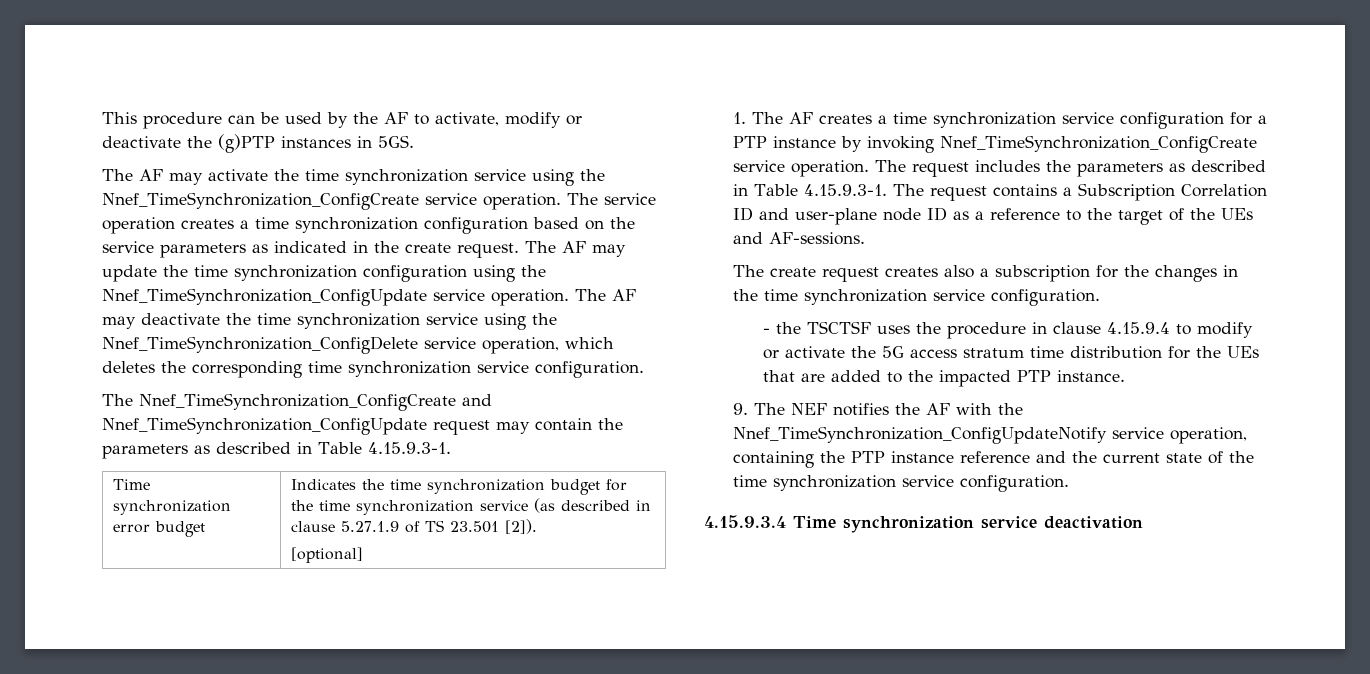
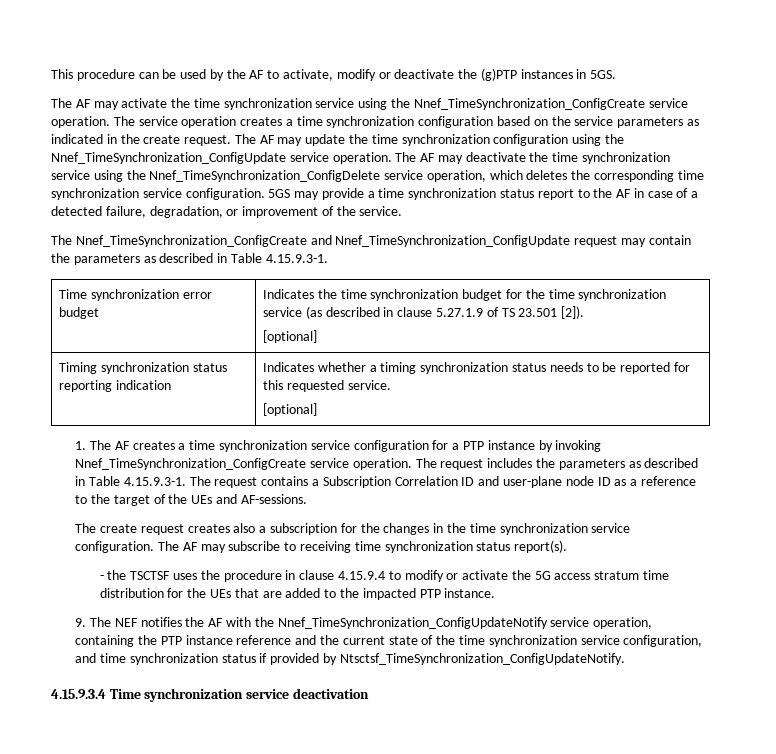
(644, 369) none -> [268,188,699,200] [51,206,403,218] 5GS may provide a time synchronization status report to the AF in case of a detected failure, degradation, or improvement of the service.
(364, 555) none -> [59,362,227,374] [59,380,171,392] [263,362,690,374] [263,380,391,392] [263,403,318,416] // Timing synchronization status reporting indication | Indicates whether a timing synchronization status needs to be reported for this requested service. // [optional]
(1101, 297) none -> [158,540,568,553] The AF may subscribe to receiving time synchronization status report(s).
[960,475,1070,492] configuration. -> [623,635,703,647] [75,653,625,665] configuration, and time synchronization status if provided by Ntsctsf_TimeSynchronization_ConfigUpdateNotify.

